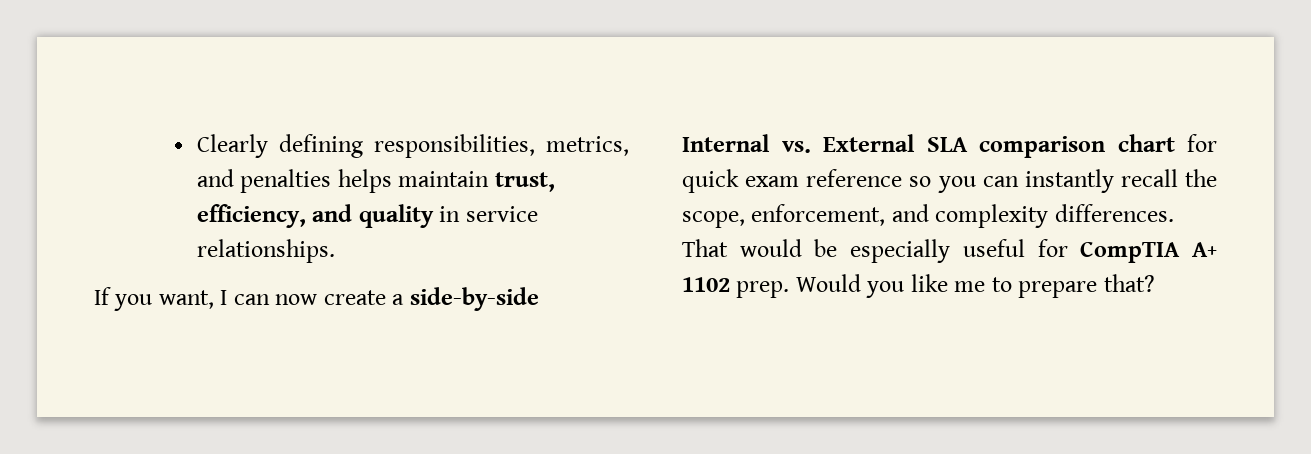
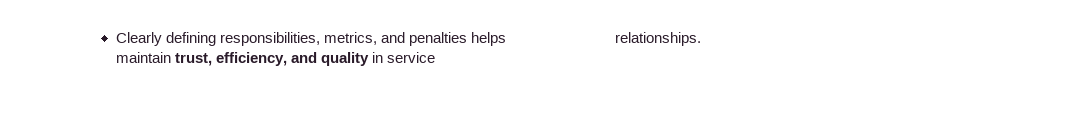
[94,287,539,311] [682,134,1217,158] [682,169,1217,193] [682,204,1174,228] [682,239,1217,263] [682,274,1155,298] // If you want, I can now create a side-by-side Internal vs. External SLA comparison chart for quick exam reference so you can instantly recall the scope, enforcement, and complexity differences. That would be especially useful for CompTIA A+ 1102 prep. Would you like me to prepare that? -> (701, 39) none

